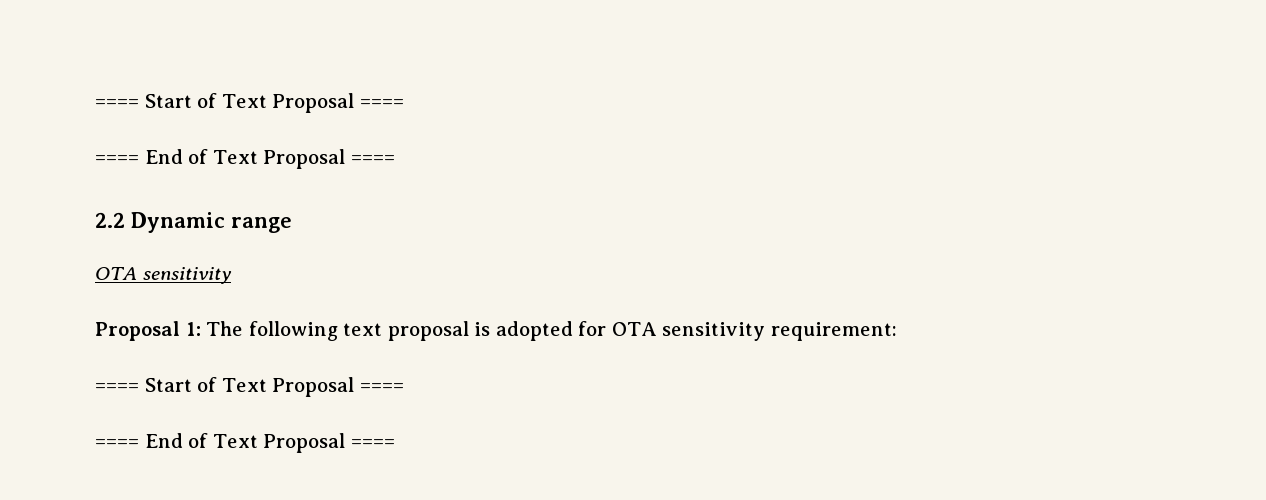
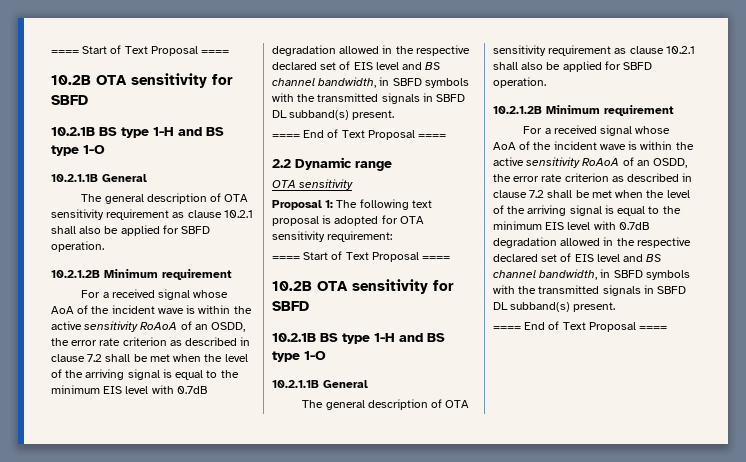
[95,93,404,113] ==== Start of Text Proposal ==== -> [51,45,230,56] [51,73,233,88] [51,95,88,105] [51,127,224,138] [51,145,105,156] [51,174,147,182] [81,193,249,204] [51,209,253,220] [51,225,211,236] [51,241,104,252] [51,269,232,280] [81,289,229,300] [51,305,252,314] [51,321,246,332] [51,337,251,346] [51,354,248,362] [51,369,239,380] [51,385,207,394] [272,45,470,56] [272,61,441,70] [272,77,469,88] [272,93,466,104] [272,110,395,120] ==== Start of Text Proposal ==== // 10.2B OTA sensitivity for SBFD // 10.2.1B BS type 1-H and BS type 1-O // 10.2.1.1B General // The general description of OTA sensitivity requirement as clause 10.2.1 shall also be applied for SBFD operation. // 10.2.1.2B Minimum requirement // For a received signal whose AoA of the incident wave is within the active sensitivity RoAoA of an OSDD, the error rate criterion as described in clause 7.2 shall be met when the level of the arriving signal is equal to the minimum EIS level with 0.7dB degradation allowed in the respective declared set of EIS level and BS channel bandwidth, in SBFD symbols with the transmitted signals in SBFD DL subband(s) present.
(404, 387) none -> [272,279,454,294] [272,301,309,311] [272,333,445,344] [272,351,326,362] [272,380,368,388] [302,399,470,410] [493,45,695,56] [493,61,653,72] [493,77,546,88] [493,105,674,116] [523,125,671,136] [493,141,694,150] [493,157,688,168] [493,173,693,182] [493,190,690,198] [493,205,681,216] [493,221,649,230] [493,237,691,248] [493,253,662,262] [493,269,690,280] [493,285,687,296] [493,302,616,312] // 10.2B OTA sensitivity for SBFD // 10.2.1B BS type 1-H and BS type 1-O // 10.2.1.1B General // The general description of OTA sensitivity requirement as clause 10.2.1 shall also be applied for SBFD operation. // 10.2.1.2B Minimum requirement // For a received signal whose AoA of the incident wave is within the active sensitivity RoAoA of an OSDD, the error rate criterion as described in clause 7.2 shall be met when the level of the arriving signal is equal to the minimum EIS level with 0.7dB degradation allowed in the respective declared set of EIS level and BS channel bandwidth, in SBFD symbols with the transmitted signals in SBFD DL subband(s) present.

